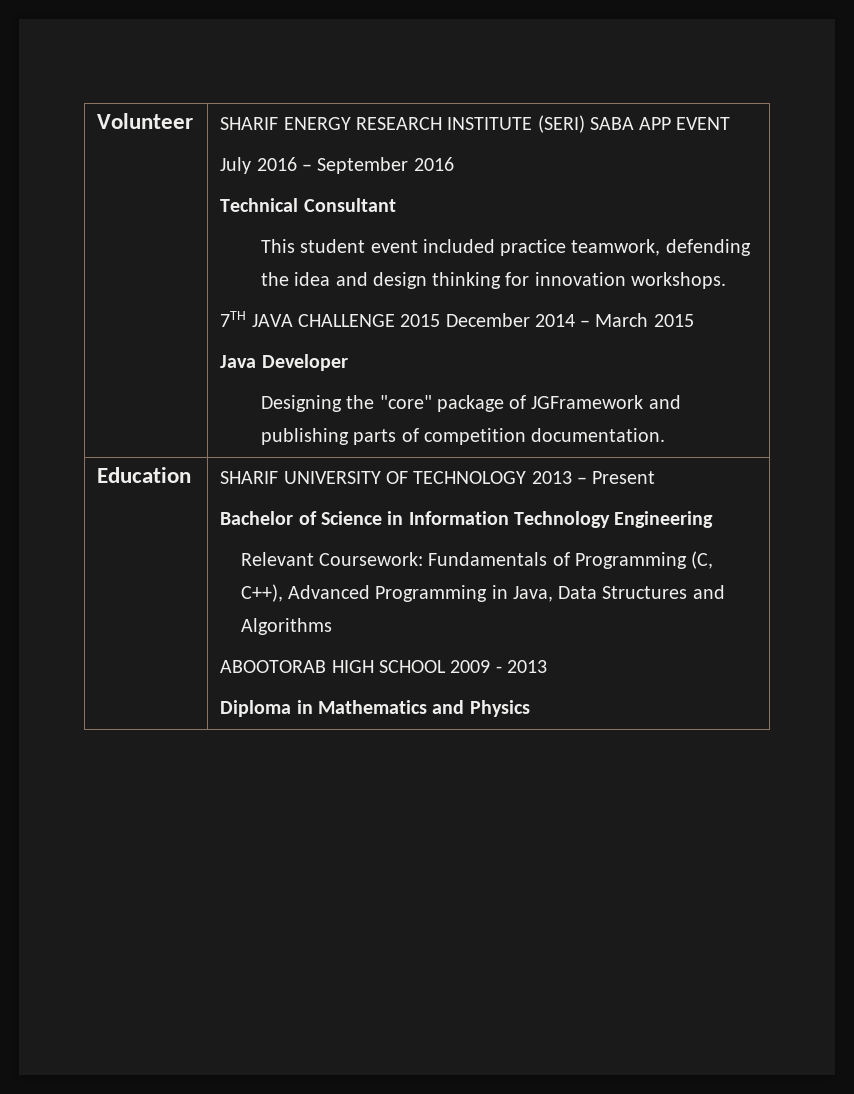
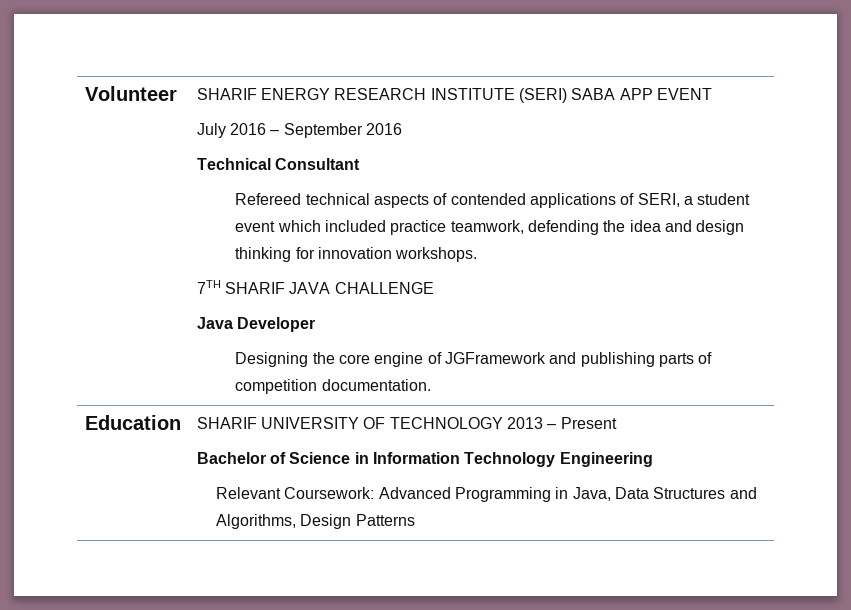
[261,239,296,253] This -> [235,193,694,208] Refereed technical aspects of contended applications of SERI, a
(418, 246) none -> [277,220,321,232] which
(247, 319) none -> [224,282,285,294] SHARIF
[400,313,694,327] 2015 December 2014 – March 2015 -> (434, 288) none
[379,395,504,412] "core" package -> [339,352,424,367] core engine
[428,551,714,569] [240,584,283,602] Fundamentals of Programming (C, C++), -> (375, 493) none
[240,618,332,635] [220,660,547,673] [220,700,530,717] Algorithms // ABOOTORAB HIGH SCHOOL 2009 - 2013 // Diploma in Mathematics and Physics -> [216,514,415,529] Algorithms, Design Patterns

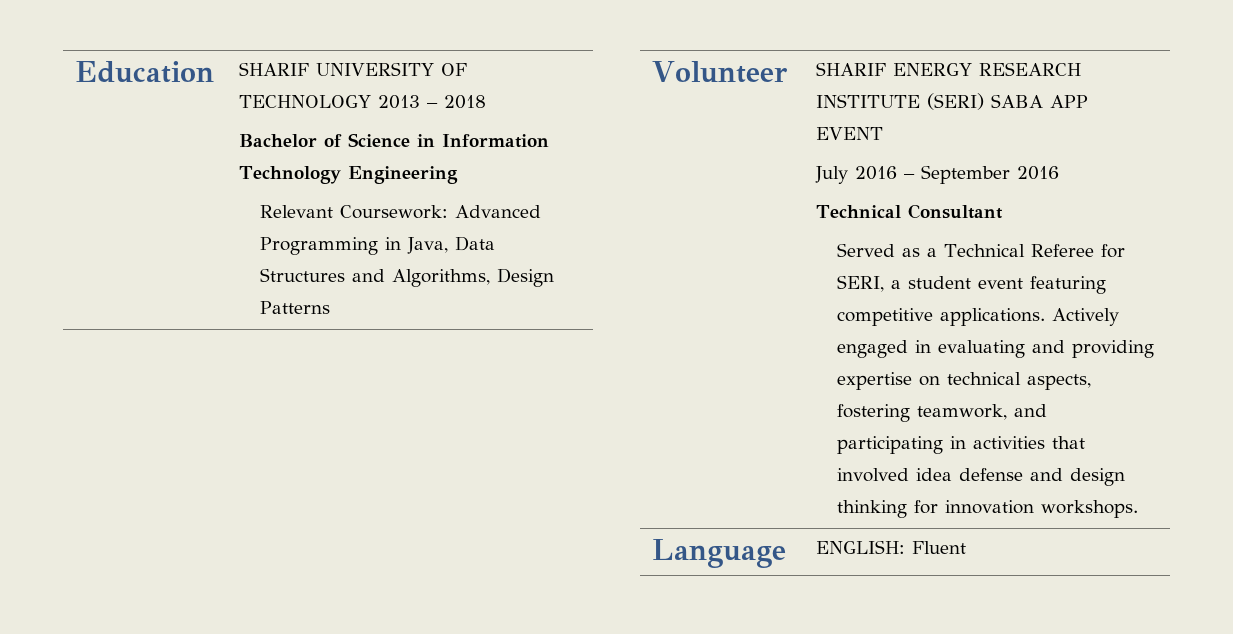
[84,86,177,101] [196,88,712,103] [196,123,402,138] [196,158,360,170] [235,193,751,208] [235,220,745,235] [235,247,478,262] [196,280,434,294] [196,317,315,332] [235,352,713,367] [235,379,431,394] Volunteer | SHARIF ENERGY RESEARCH INSTITUTE (SERI) SABA APP EVENT // July 2016 – September 2016 // Technical Consultant // Refereed technical aspects of contended applications of SERI, a student event which included practice teamwork, defending the idea and design thinking for innovation workshops. // 7TH SHARIF JAVA CHALLENGE // Java Developer // Designing the core engine of JGFramework and publishing parts of competition documentation. // -> (75, 72) none
[560,417,617,429] Present -> [444,95,487,109] 2018
(415, 520) none -> [652,61,789,83] [816,62,1082,76] [816,93,1089,110] [816,127,884,140] [815,165,1060,184] [816,204,1004,219] [836,243,1125,258] [836,275,1106,294] [836,308,1119,326] [836,340,1154,358] [836,372,1091,390] [836,404,1047,422] [836,436,1085,454] [836,468,1125,486] [836,500,1138,518] [652,539,787,568] [816,540,967,554] // Volunteer | SHARIF ENERGY RESEARCH INSTITUTE (SERI) SABA APP EVENT // July 2016 – September 2016 // Technical Consultant // Served as a Technical Referee for SERI, a student event featuring competitive applications. Actively engaged in evaluating and providing expertise on technical aspects, fostering teamwork, and participating in activities that involved idea defense and design thinking for innovation workshops. // Language | ENGLISH: Fluent

